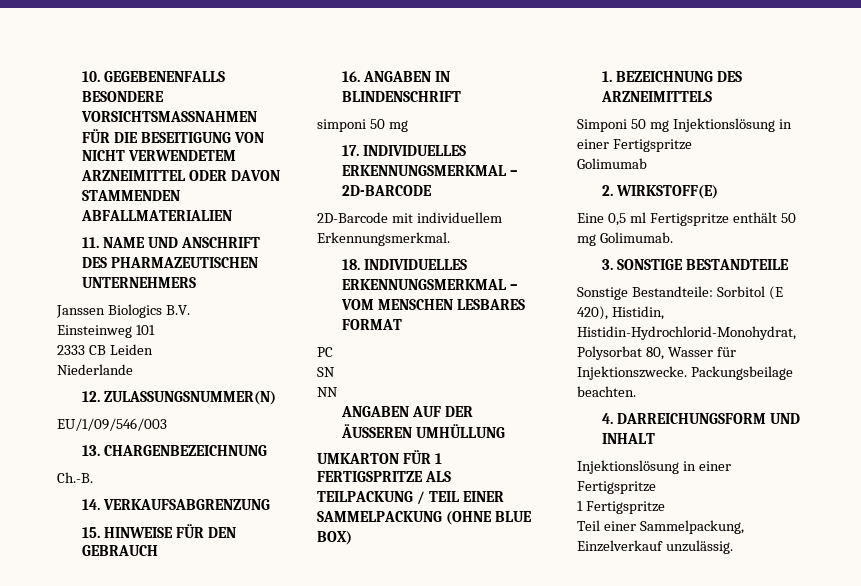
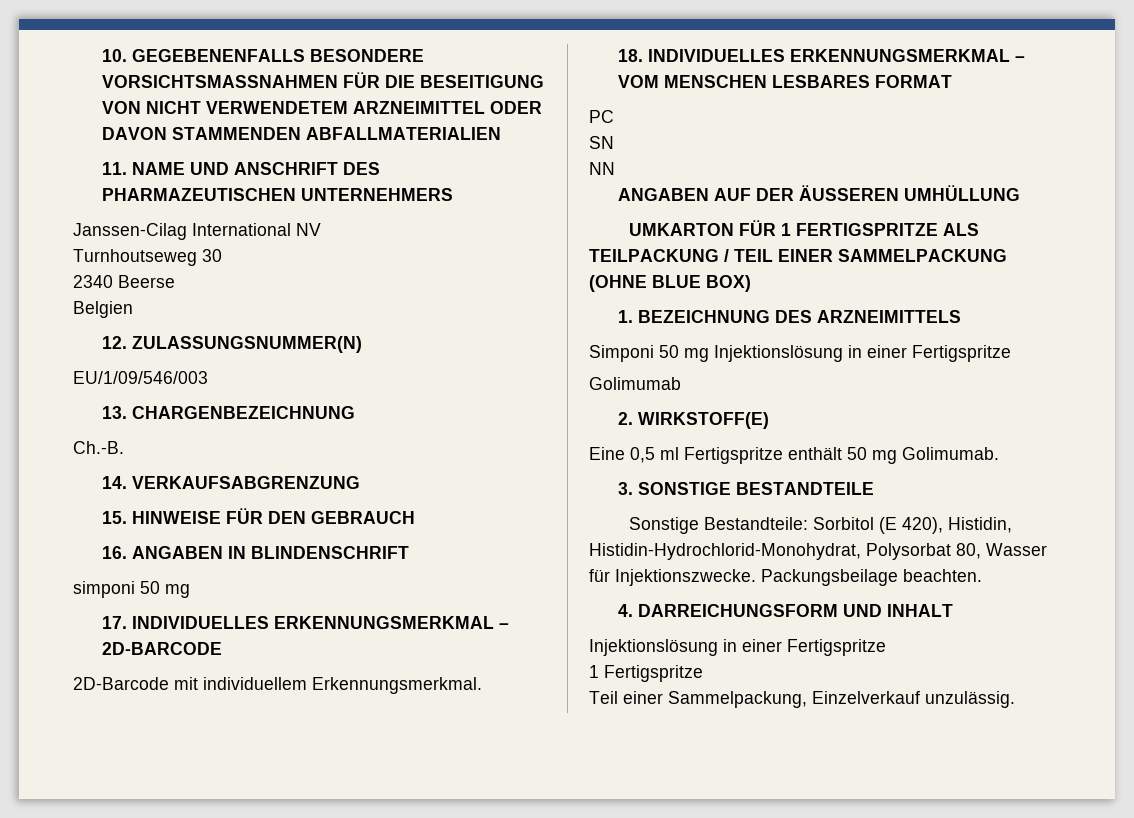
[56,304,190,318] [57,325,155,338] [57,344,153,355] [57,364,133,375] Janssen Biologics B.V. // Einsteinweg 101 // 2333 CB Leiden // Niederlande -> [73,223,321,240] [73,249,222,266] [73,275,175,288] [73,301,133,318] Janssen-Cilag International NV // Turnhoutseweg 30 // 2340 Beerse // Belgien

